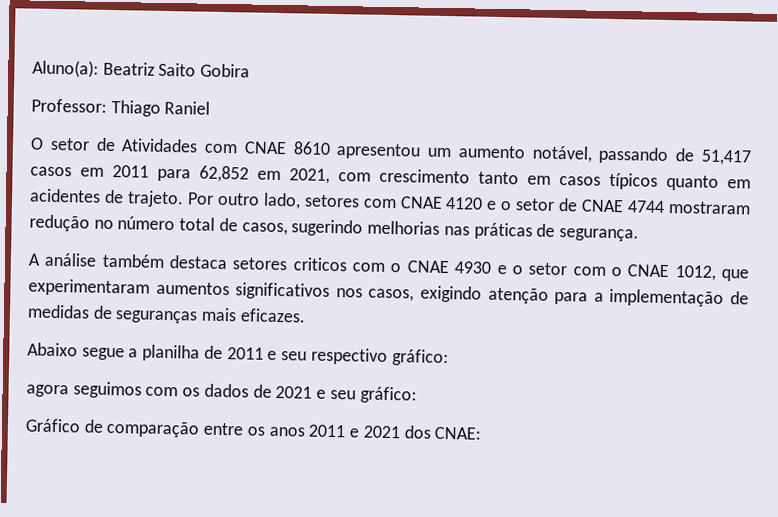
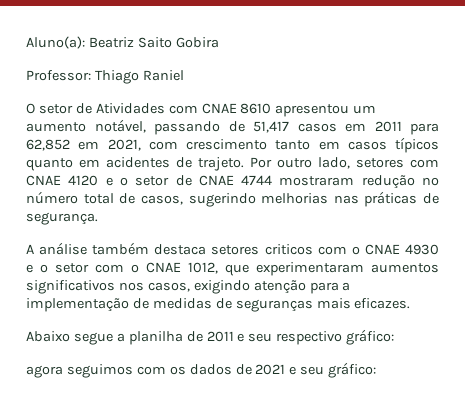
[25,418,482,440] // Gráfico de comparação entre os anos 2011 e 2021 dos CNAE: -> (377, 370) none

